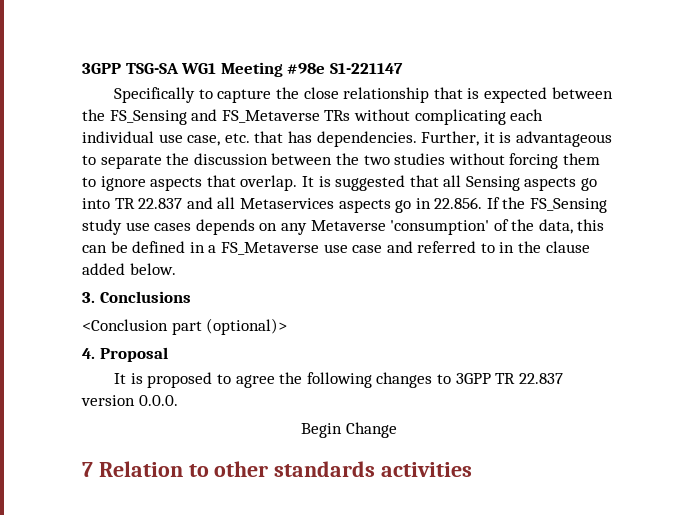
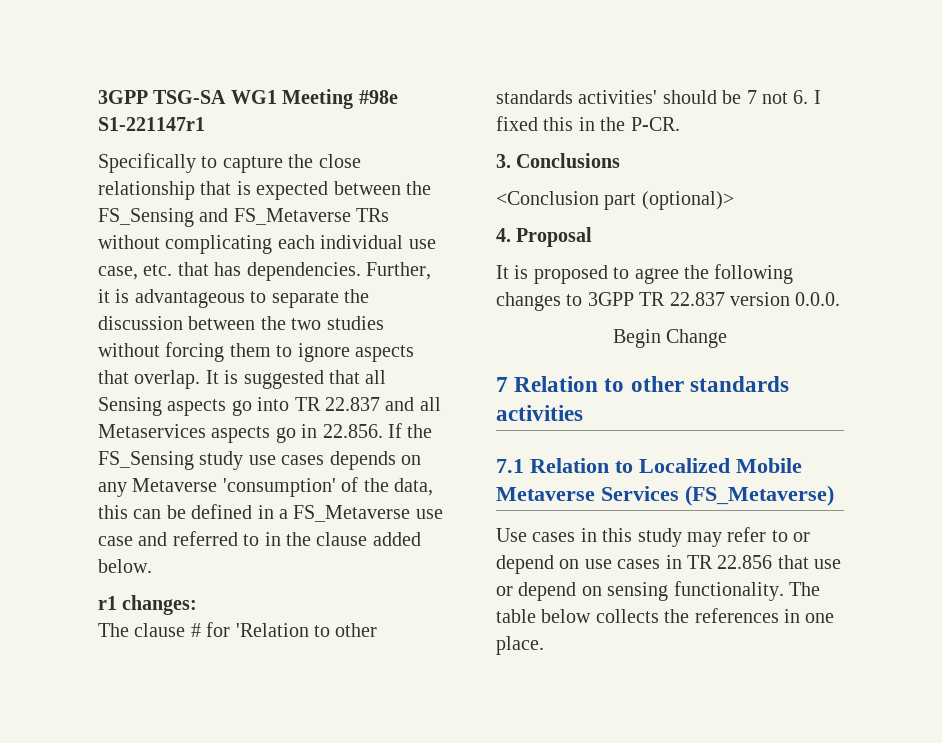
[329,63,403,74] S1-221147 -> [98,117,205,131] S1-221147r1
(176, 269) none -> [98,595,198,615] [98,622,378,637] [496,90,821,104] [496,116,680,131] // r1 changes: // The clause # for 'Relation to other standards activities' should be 7 not 6. I fixed this in the P-CR.
(473, 469) none -> [496,458,802,473] [496,485,834,506] [496,527,811,547] [496,555,842,574] [496,581,820,601] [496,608,835,623] [496,636,544,655] // 7.1 Relation to Localized Mobile Metaverse Services (FS_Metaverse) // Use cases in this study may refer to or depend on use cases in TR 22.856 that use or depend on sensing functionality. The table below collects the references in one place.

